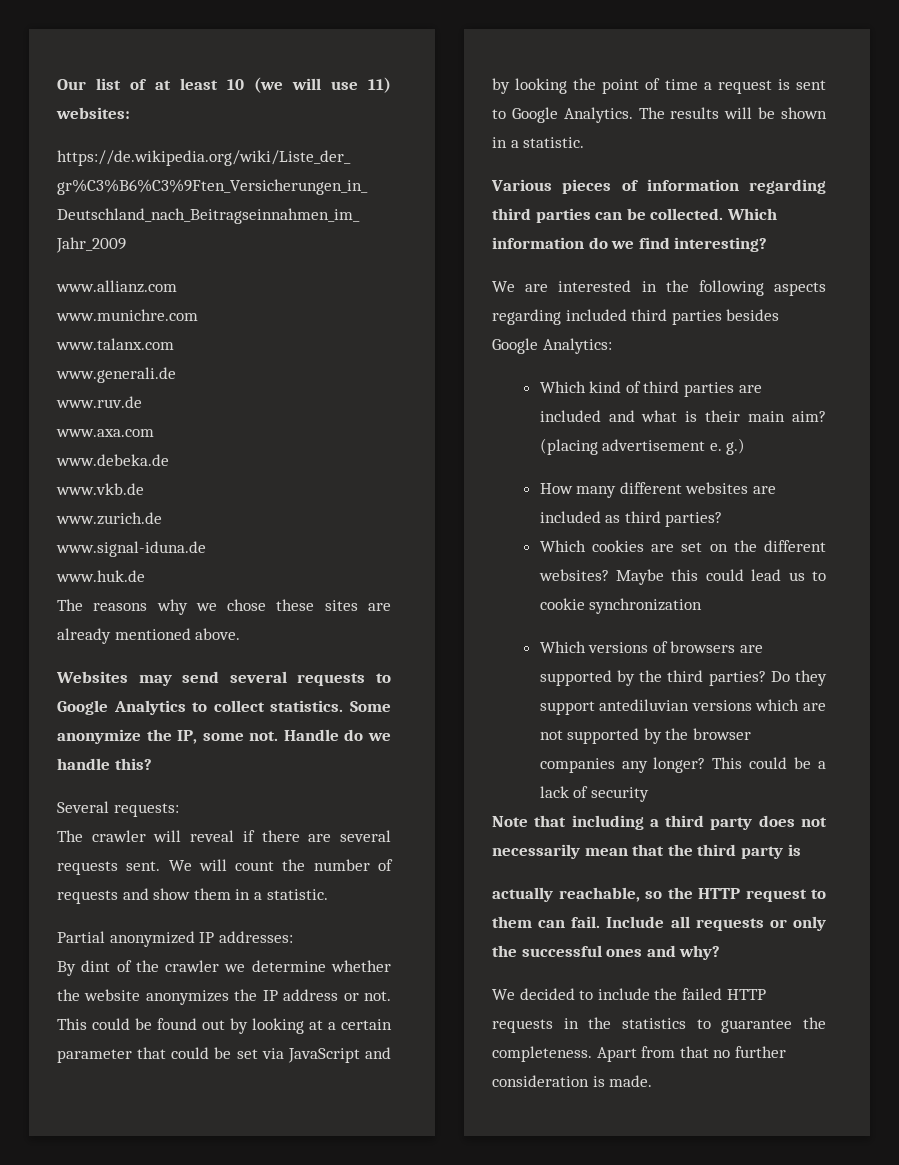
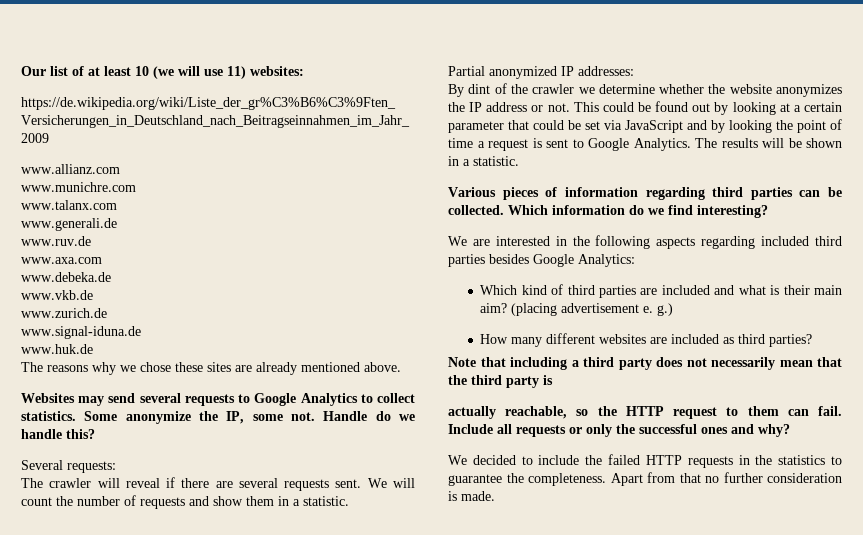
[539,540,826,552] [538,569,826,585] [539,598,703,614] [539,641,763,653] [539,670,827,686] [539,699,826,715] [539,728,751,744] [539,757,826,773] [539,786,649,802] // Which cookies are set on the different websites? Maybe this could lead us to cookie synchronization // Which versions of browsers are supported by the third parties? Do they support antediluvian versions which are not supported by the browser companies any longer? This could be a lack of security -> (813, 340) none

